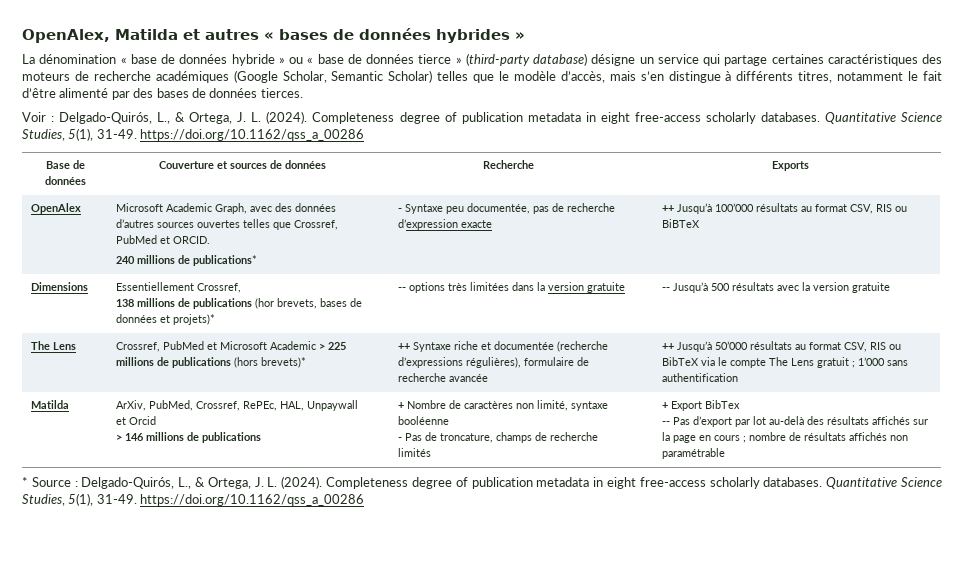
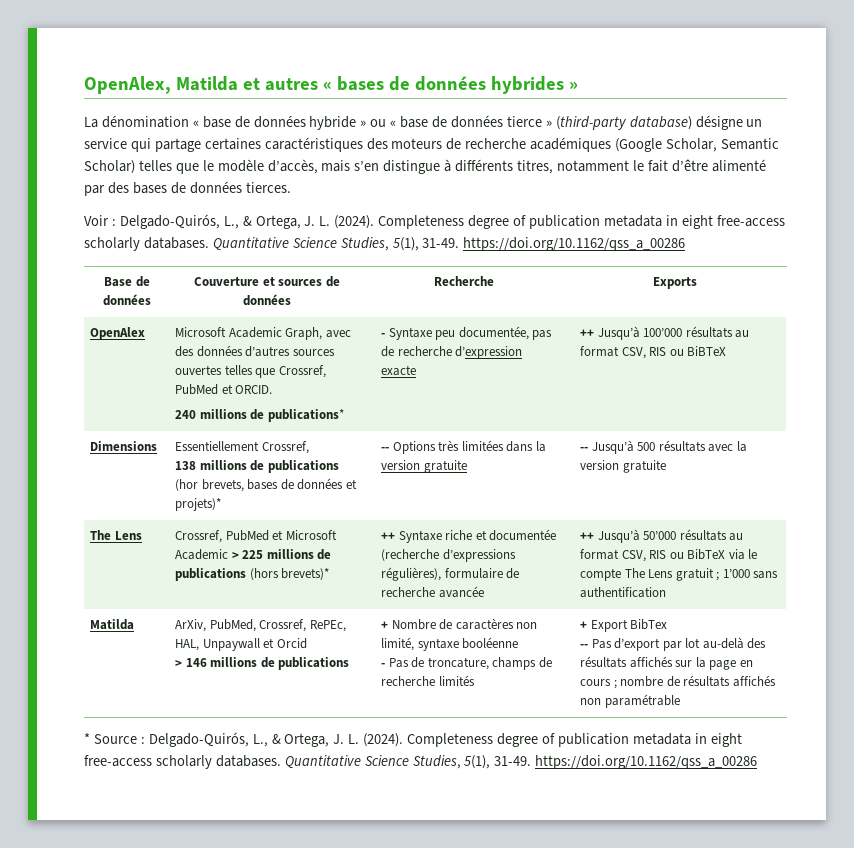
[409,282,446,293] options -> [392,441,436,454] Options

